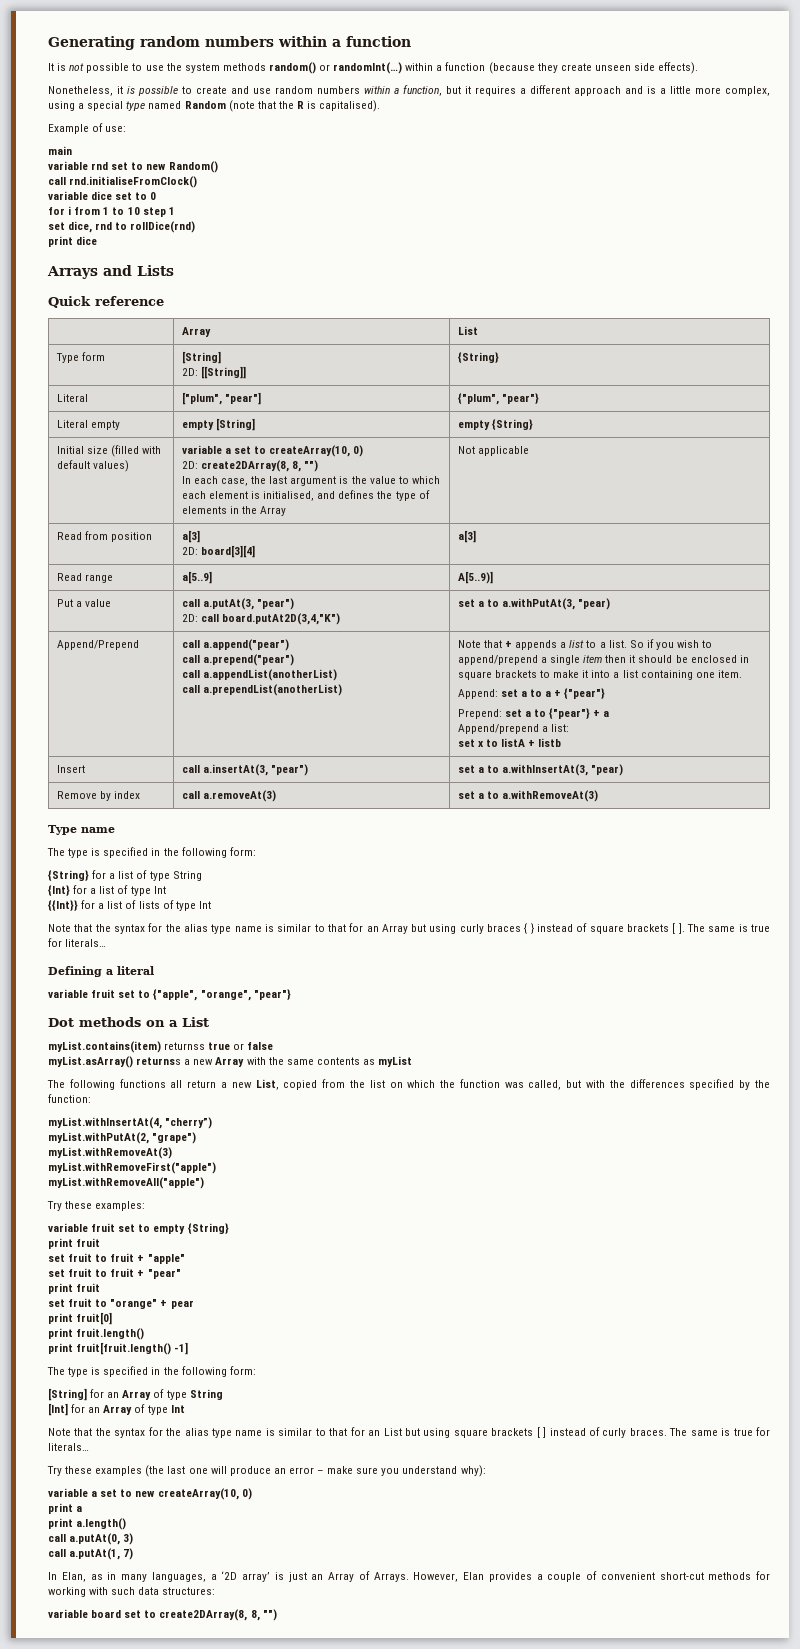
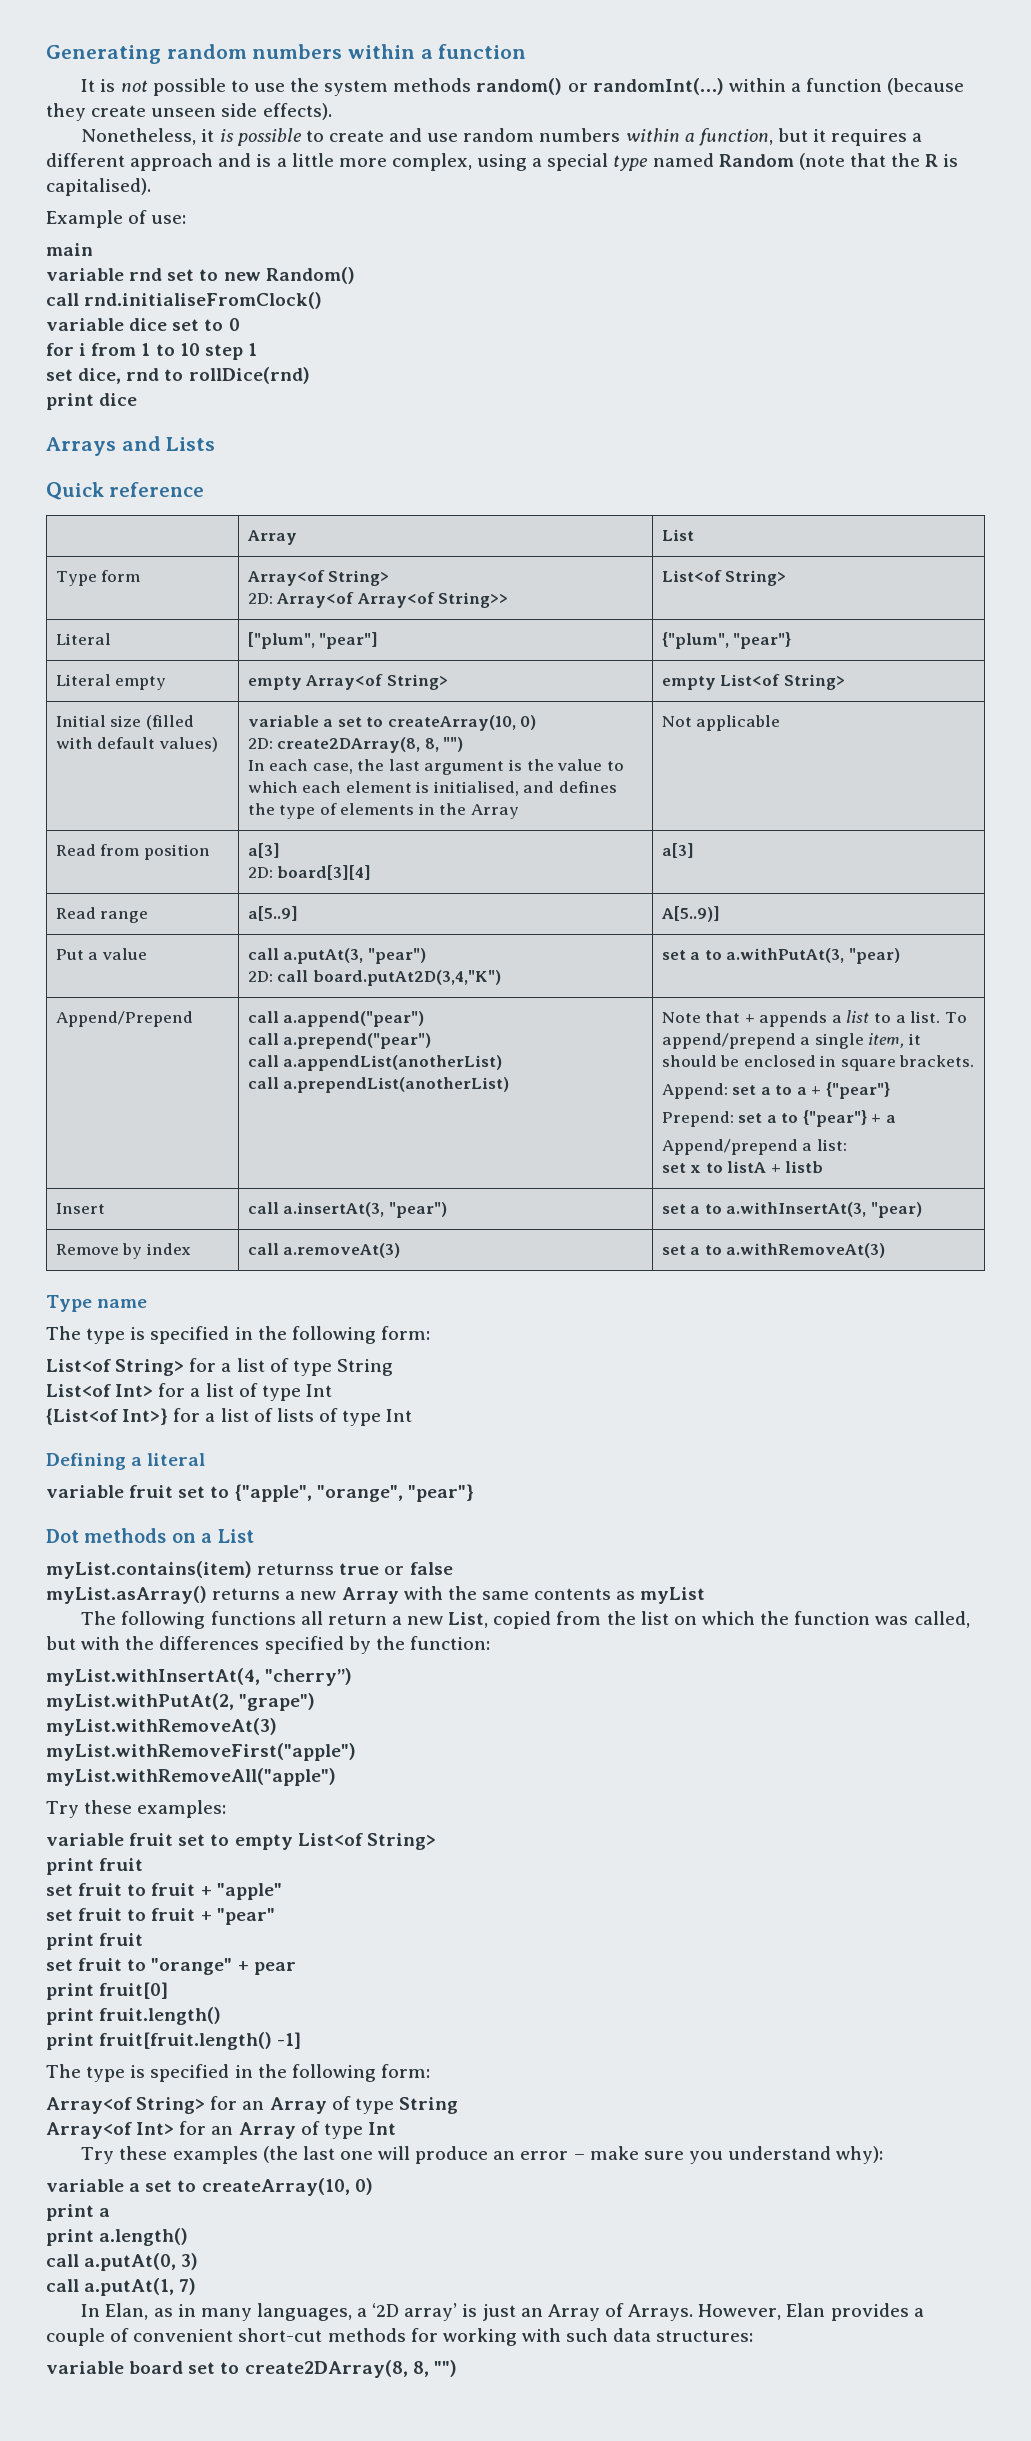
[181,351,221,364] [181,366,246,379] [457,352,499,363] [String] // 2D: [[String]] | {String} -> [246,570,390,586] [247,592,509,608] [661,570,787,586] Array<of String> // 2D: Array<of Array<of String>> | List<of String>
[215,418,255,431] [457,419,533,430] [String] | empty {String} -> [305,674,448,690] [661,674,845,690] Array<of String> | empty List<of String>
[629,639,713,650] So if you wish to -> [944,1012,967,1023] To
[583,655,627,663] item then -> [868,1033,905,1048] item,
[494,670,742,680] brackets to make it into a list containing one item. -> [899,1055,975,1067] brackets.
[48,870,89,881] {String} -> [46,1359,185,1376] List<of String>
[48,885,70,896] {Int} -> [46,1384,154,1397] List<of Int>
[48,900,78,911] {{Int}} -> [46,1408,169,1425] {List<of Int>}
[48,923,771,934] [48,938,107,947] // Note that the syntax for the alias type name is similar to that for an Array but using curly braces { } instead of square brackets [ ]. The same is true for literals… -> (413, 1415) none
[136,1057,182,1065] returnss -> [212,1588,281,1600] returns
[187,1223,229,1234] {String} -> [297,1833,436,1850] List<of String>
[48,1388,87,1401] [String] -> [46,2097,206,2114] Array<of String>
[48,1403,68,1416] [Int] -> [46,2122,175,2139] Array<of Int>
[48,1427,770,1438] [48,1443,89,1451] // Note that the syntax for the alias type name is similar to that for an List but using square brackets [ ] instead of curly braces. The same is true for literals… -> (396, 2128) none
[135,1491,156,1497] new -> (197, 2186) none

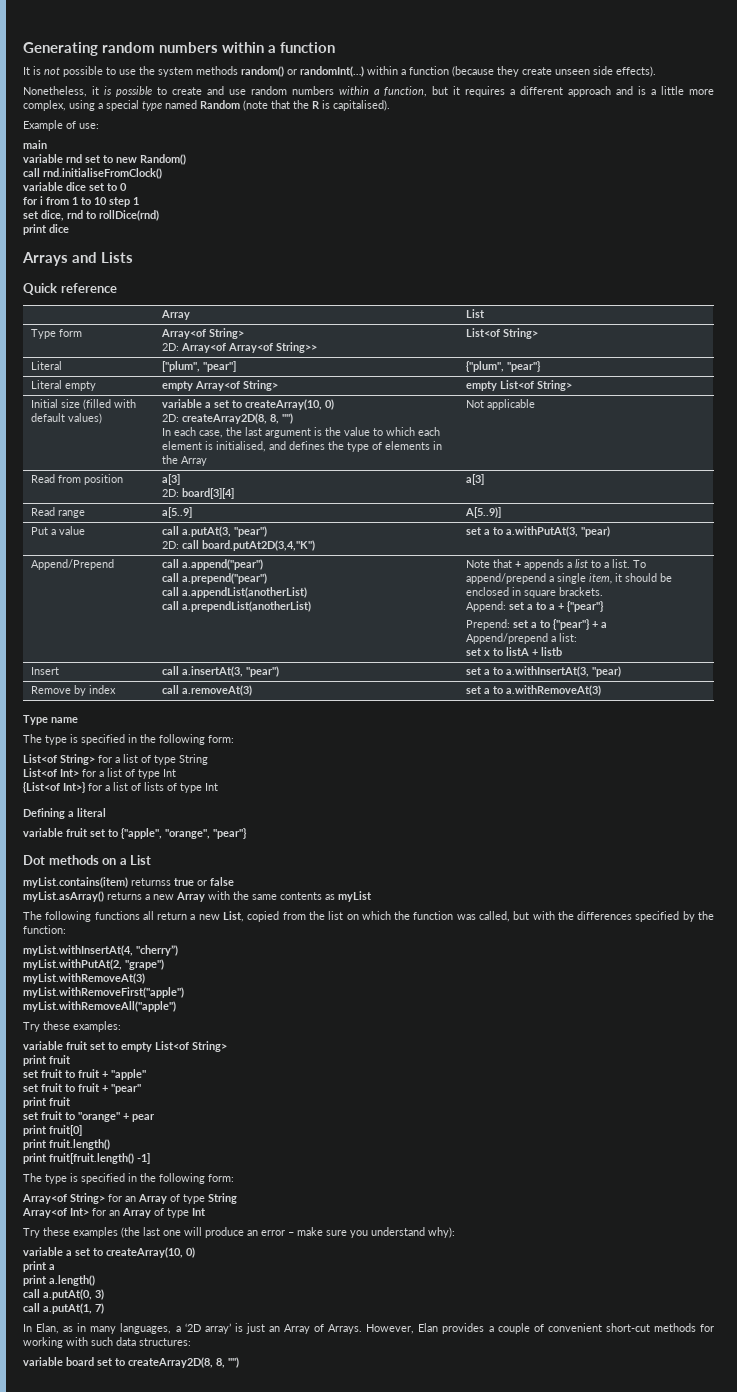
[277,737,421,753] create2DArray(8, -> [181,413,267,424] createArray2D(8,
[244,2360,408,2378] create2DArray(8, -> [128,1357,213,1368] createArray2D(8,

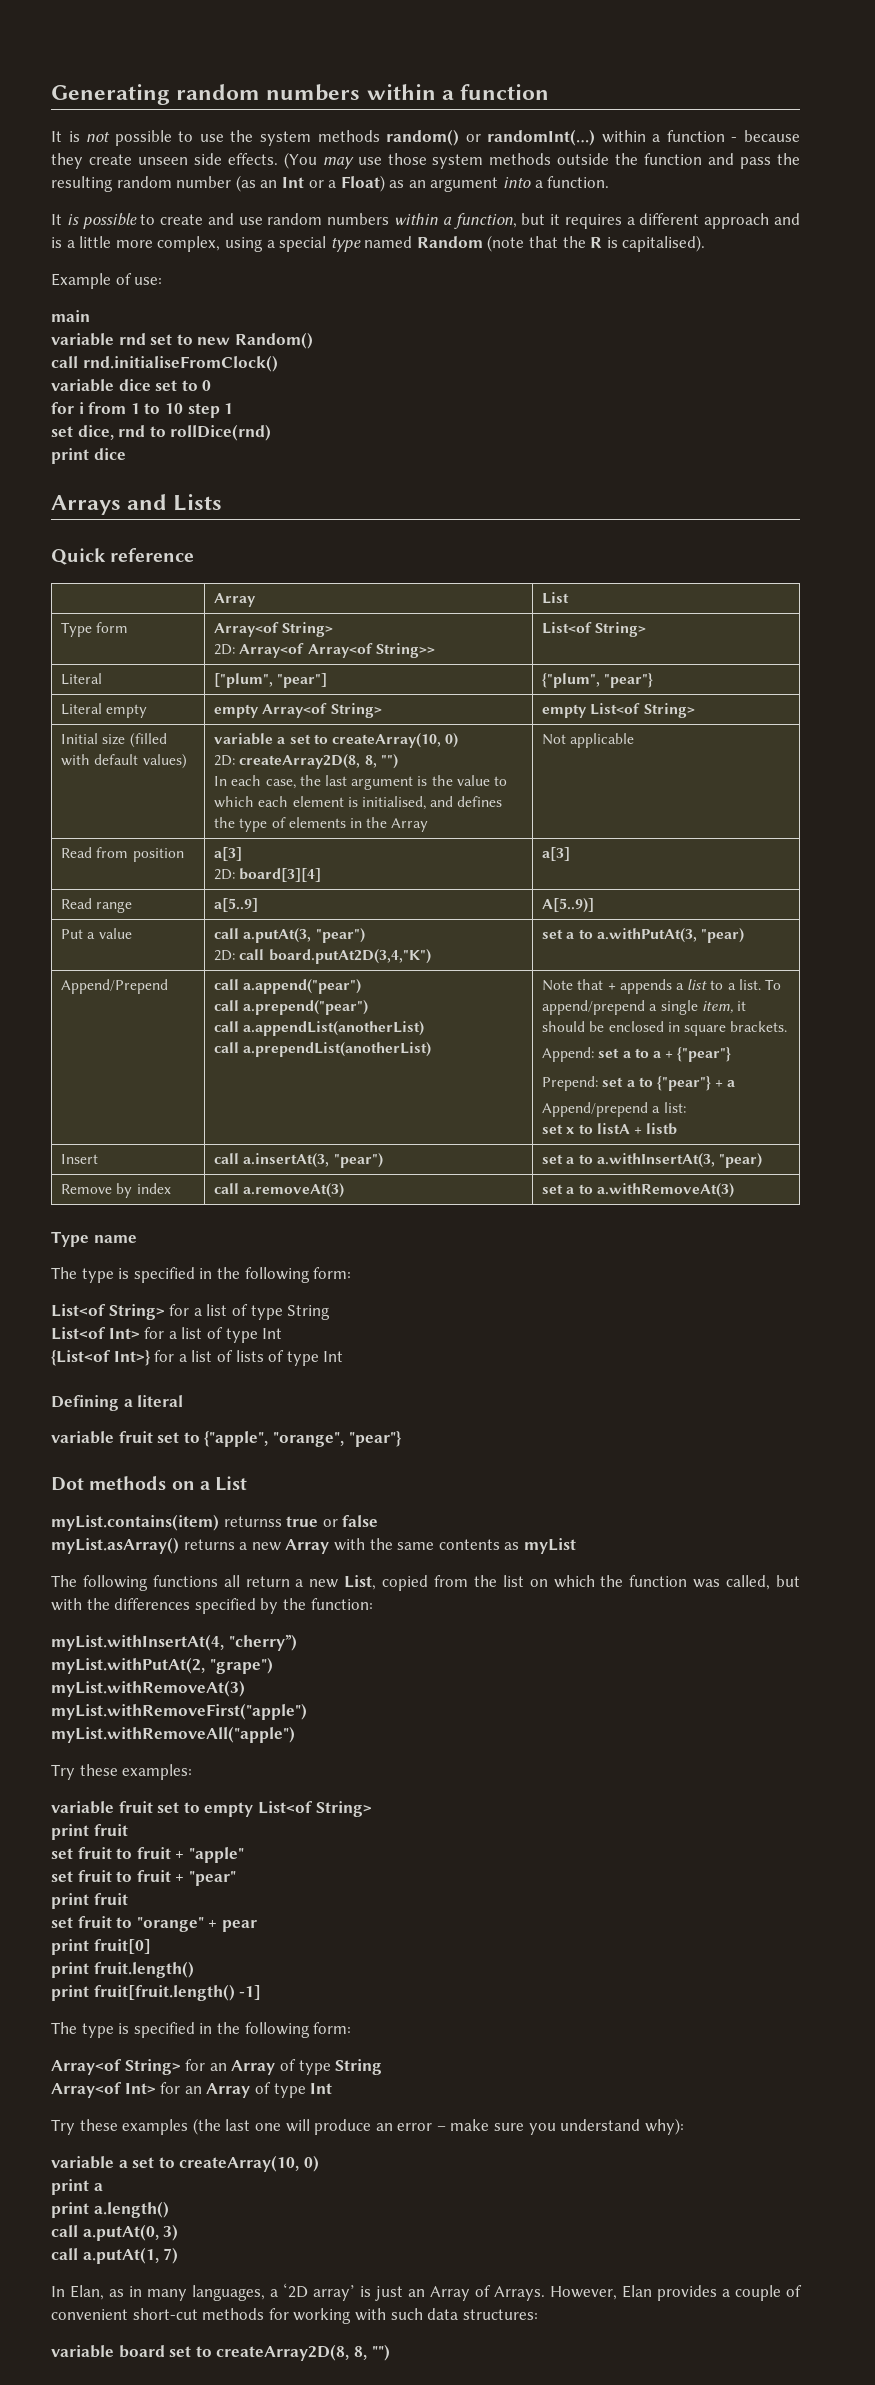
[452,66,494,77] (because -> [731,130,800,142] - because
[616,66,656,77] [23,86,99,97] effects). // Nonetheless, it -> [227,152,800,169] [51,175,610,192] [51,214,62,225] effects. (You may use those system methods outside the function and pass the resulting random number (as an Int or a Float) as an argument into a function. // It

